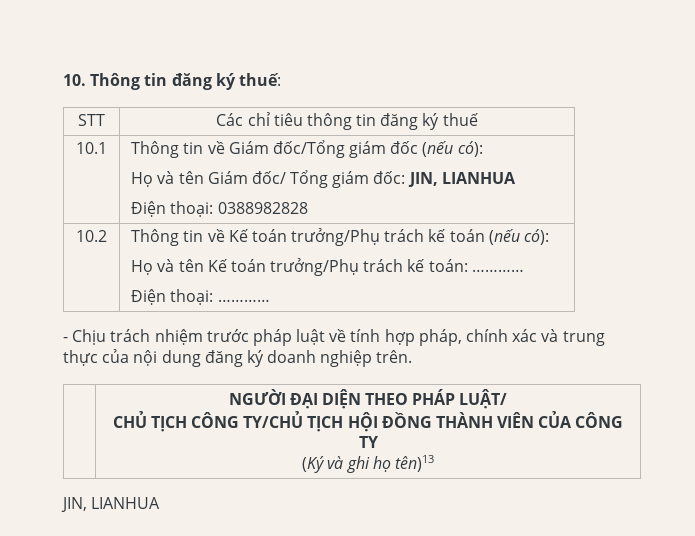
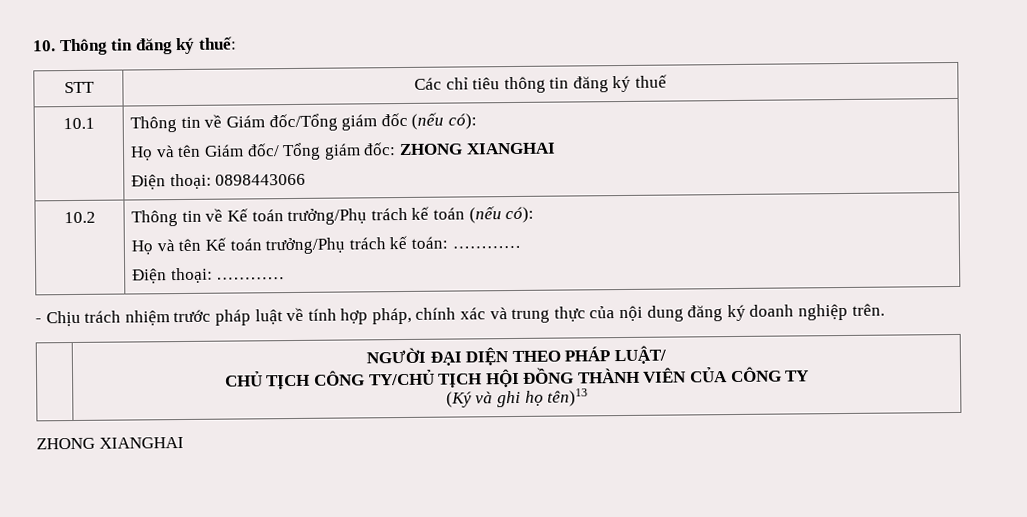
[407,172,516,187] [131,201,308,217] JIN, LIANHUA // Điện thoại: 0388982828 -> [398,142,556,156] [131,173,307,190] ZHONG XIANGHAI // Điện thoại: 0898443066
[61,497,161,512] JIN, LIANHUA -> [36,437,184,450] ZHONG XIANGHAI

